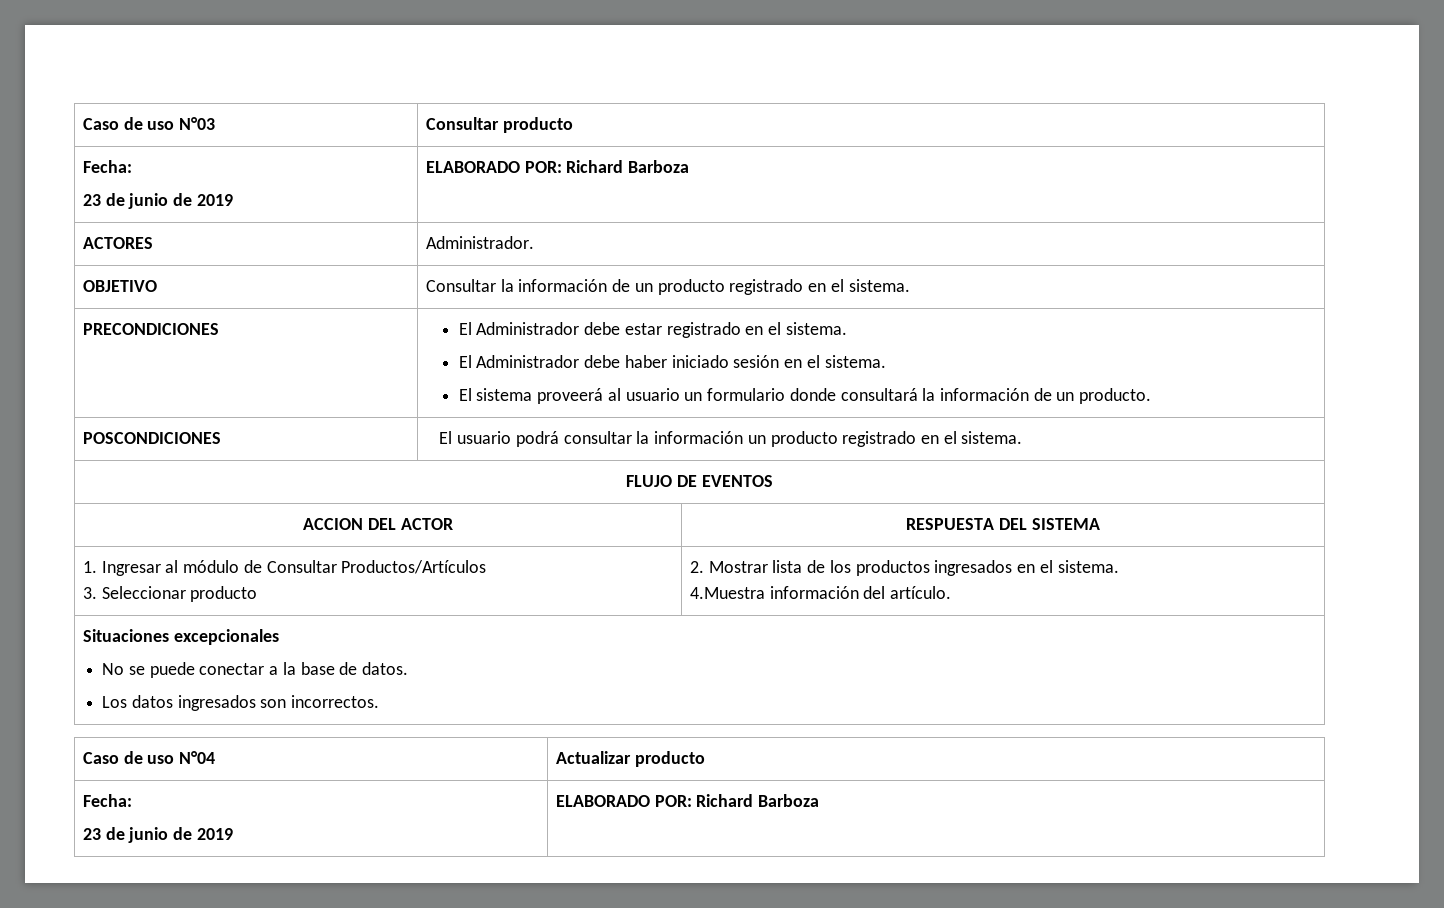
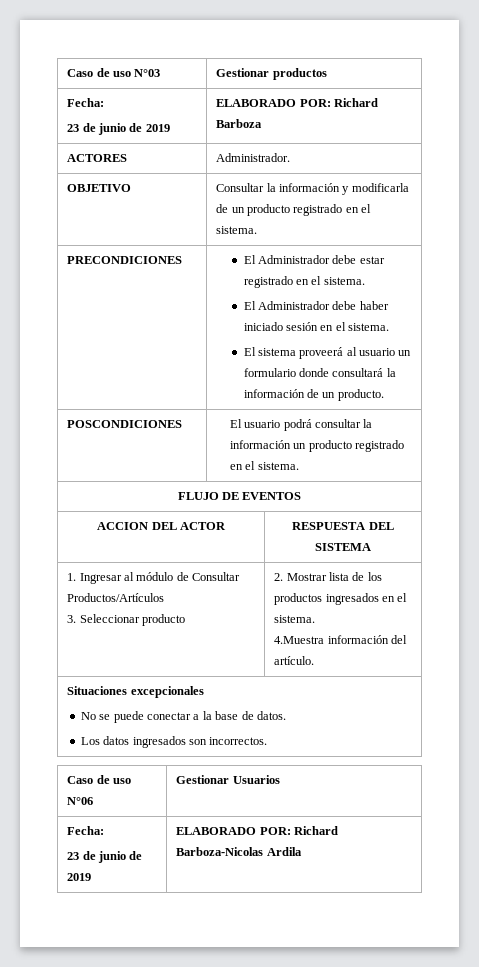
[426,117,573,133] Consultar producto -> [216,68,327,80] Gestionar productos
(608, 285) none -> [342,183,409,195] y modificarla
[179,751,216,764] [556,751,705,767] [83,794,133,807] [83,827,233,843] [556,794,820,807] N°04 | Actualizar producto // Fecha: // 23 de junio de 2019 | ELABORADO POR: Richard Barboza -> [67,797,94,805] [176,775,280,784] [67,826,105,835] [67,851,143,863] [67,873,92,881] [176,826,338,835] [176,847,302,856] N°06 | Gestionar Usuarios // Fecha: // 23 de junio de 2019 | ELABORADO POR: Richard Barboza-Nicolas Ardila

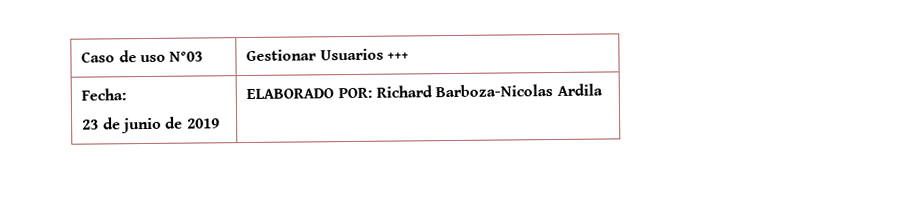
[216,68,327,80] [67,98,105,107] [67,123,170,135] [216,98,378,107] [216,119,263,128] [67,154,128,162] [216,153,291,162] [67,184,132,192] [216,183,409,195] [216,204,372,216] [216,226,258,234] [67,256,183,264] [243,255,385,264] [243,276,365,288] [243,301,389,310] [243,322,390,331] [243,347,412,359] [243,368,396,377] [243,389,384,401] [67,420,183,428] [229,419,373,431] [229,440,404,452] [229,461,299,470] [177,492,302,500] [97,522,226,530] [292,522,394,530] [315,543,371,551] [67,572,241,584] [67,593,165,602] [67,614,185,626] [274,572,382,581] [274,593,408,605] [274,615,316,623] [274,635,407,644] [274,656,315,665] [67,686,204,698] [80,711,286,723] [80,736,268,748] [67,775,131,784] [67,797,94,805] | Gestionar productos // Fecha: // 23 de junio de 2019 | ELABORADO POR: Richard Barboza // ACTORES | Administrador. // OBJETIVO | Consultar la información y modificarla de un producto registrado en el sistema. // PRECONDICIONES | El Administrador debe estar registrado en el sistema. // El Administrador debe haber iniciado sesión en el sistema. // El sistema proveerá al usuario un formulario donde consultará la información de un producto. // POSCONDICIONES | El usuario podrá consultar la información un producto registrado en el sistema. // FLUJO DE EVENTOS // ACCION DEL ACTOR | RESPUESTA DEL SISTEMA // 1. Ingresar al módulo de Consultar Productos/Artículos // 3. Seleccionar producto | 2. Mostrar lista de los productos ingresados en el sistema. // 4.Muestra información del artículo. // Situaciones excepcionales // No se puede conectar a la base de datos. // Los datos ingresados son incorrectos. // Caso de uso N°06 -> (204, 56) none
(280, 779) none -> [386,52,409,60] +++

